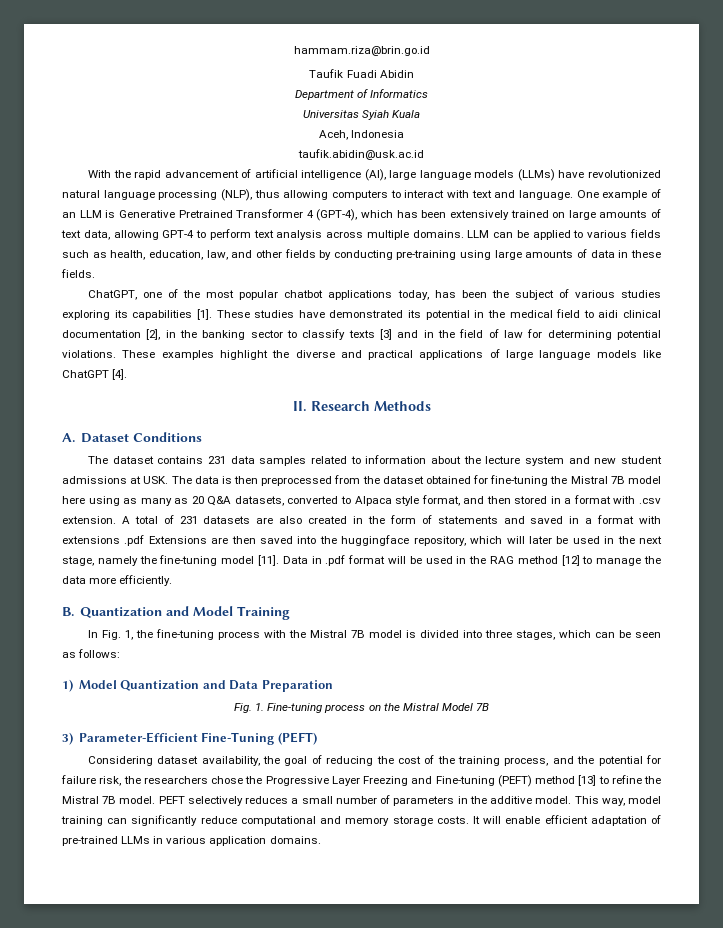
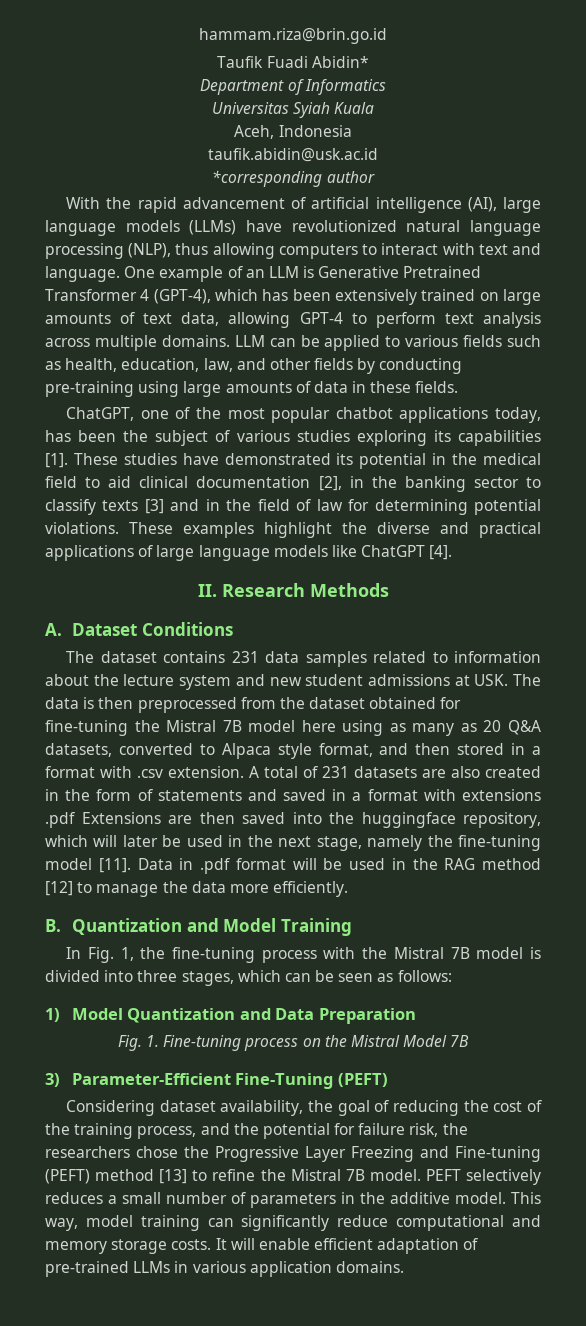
[379,70,414,78] Abidin -> [311,56,369,68] Abidin*
(424, 154) none -> [212,170,375,187] // *corresponding author
[598,310,619,318] aidi -> [108,476,132,488] aid

